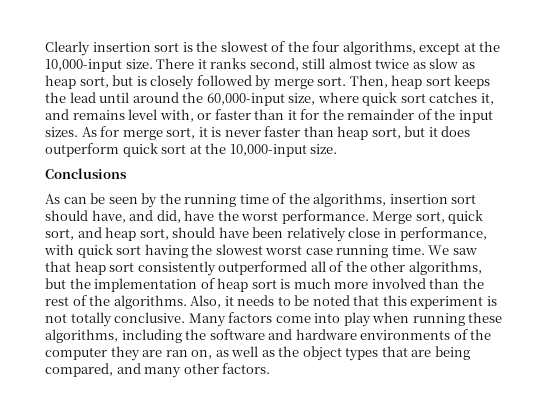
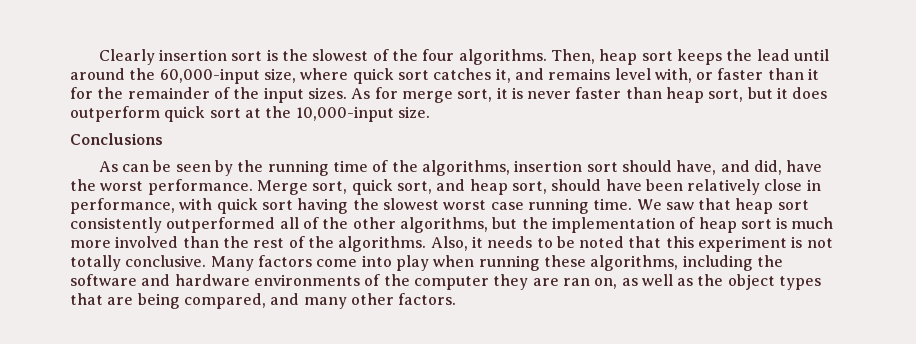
[342,41,501,55] [45,58,475,72] [45,75,347,90] algorithms, except at the 10,000-input size. There it ranks second, still almost twice as slow as heap sort, but is closely followed by merge sort. -> [458,49,547,65] algorithms.

